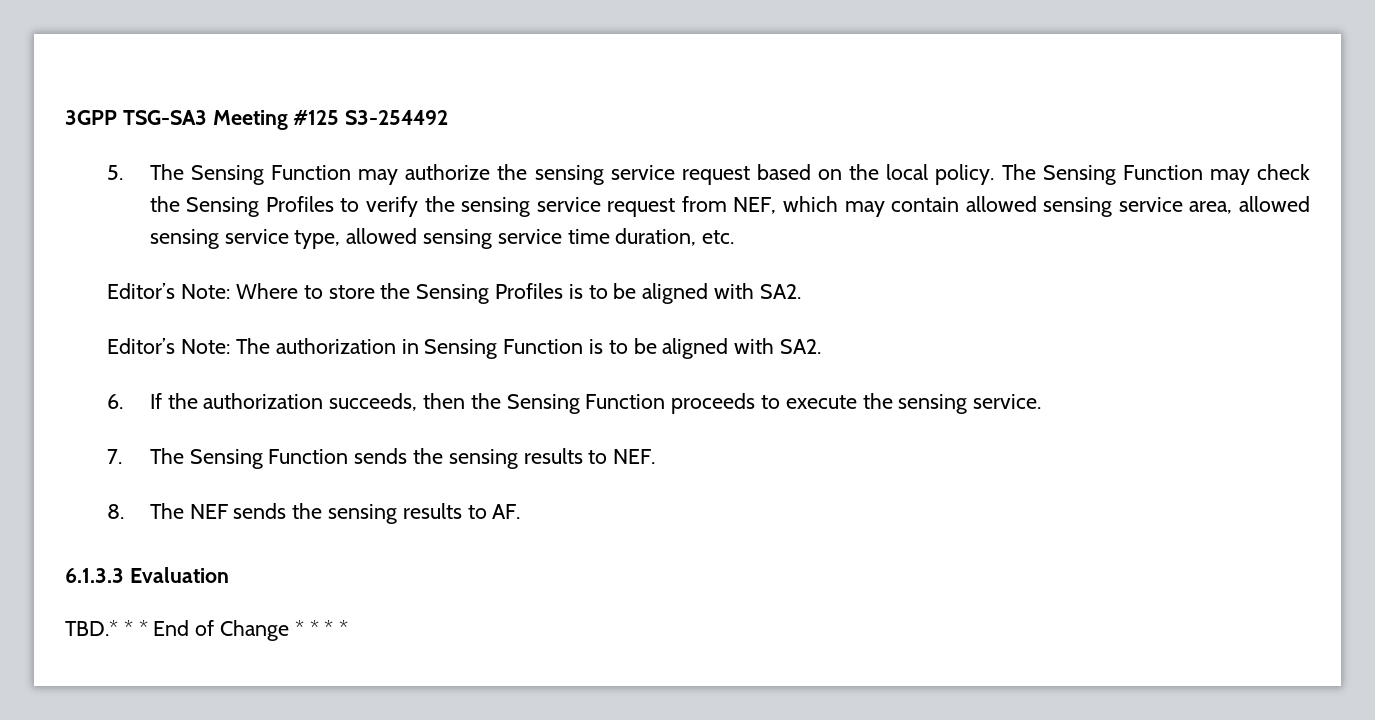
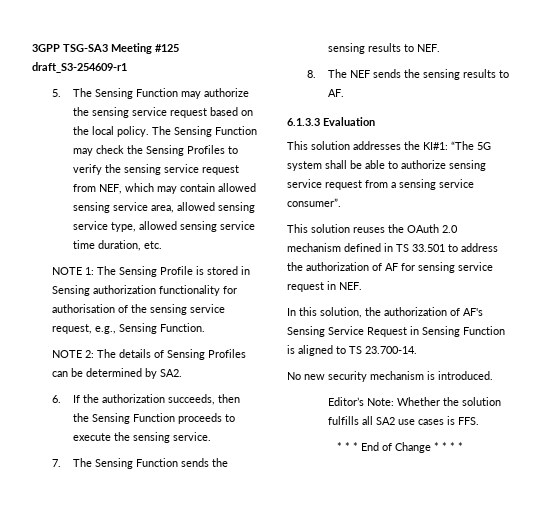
[345,110,449,125] S3-254492 -> [32,62,127,73] draft_S3-254609-r1
[107,283,801,304] [107,338,775,359] Editor’s Note: Where to store the Sensing Profiles is to be aligned with SA2. // Editor’s Note: The authorization in Sensing Function is to be aligned with -> [52,266,251,277] [52,285,238,296] [52,304,226,315] [52,323,206,334] [52,349,247,360] [52,368,158,379] NOTE 1: The Sensing Profile is stored in Sensing authorization functionality for authorisation of the sensing service request, e.g., Sensing Function. // NOTE 2: The details of Sensing Profiles can be determined by
[65,620,118,636] TBD.* -> [287,141,491,150] [287,160,486,171] [287,179,474,190] [287,198,341,207] [287,224,458,233] [287,243,498,252] [287,262,493,273] [287,281,362,292] [287,307,483,318] [287,326,505,337] [287,345,417,356] [287,371,493,382] [327,397,501,406] [327,416,479,425] [337,442,342,451] This solution addresses the KI#1: “The 5G system shall be able to authorize sensing service request from a sensing service consumer”. // This solution reuses the OAuth 2.0 mechanism defined in TS 33.501 to address the authorization of AF for sensing service request in NEF. // In this solution, the authorization of AF's Sensing Service Request in Sensing Function is aligned to TS 23.700-14. // No new security mechanism is introduced. // Editor’s Note: Whether the solution fulfills all SA2 use cases is FFS. // *

